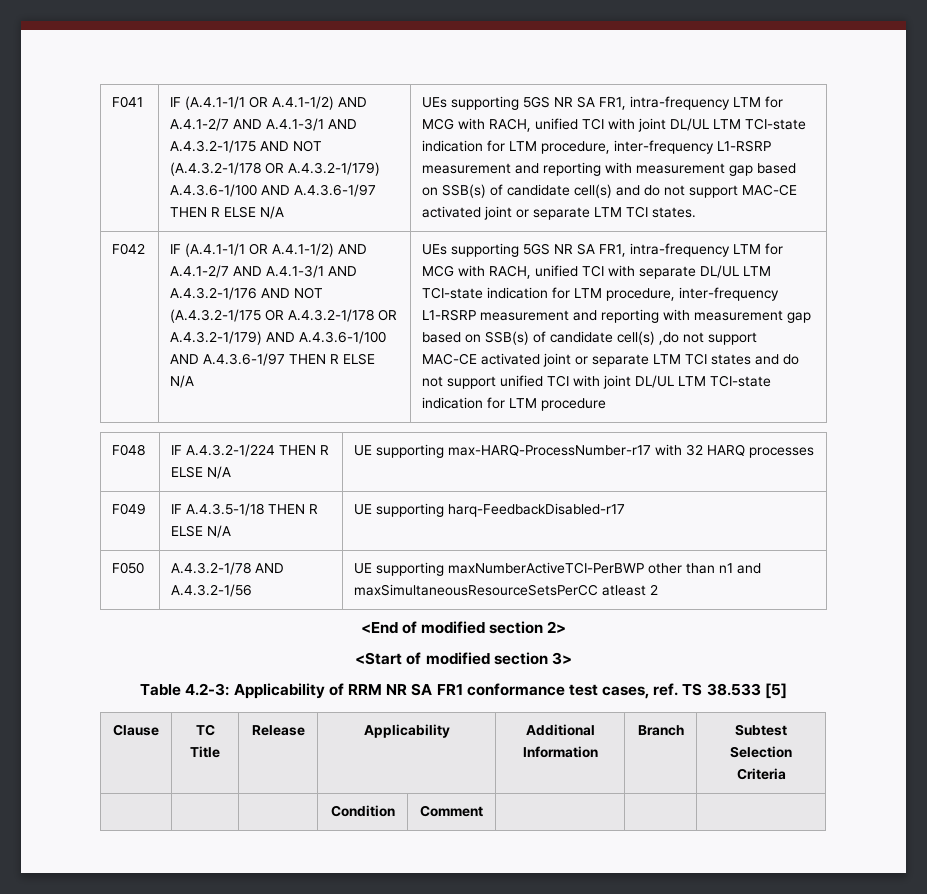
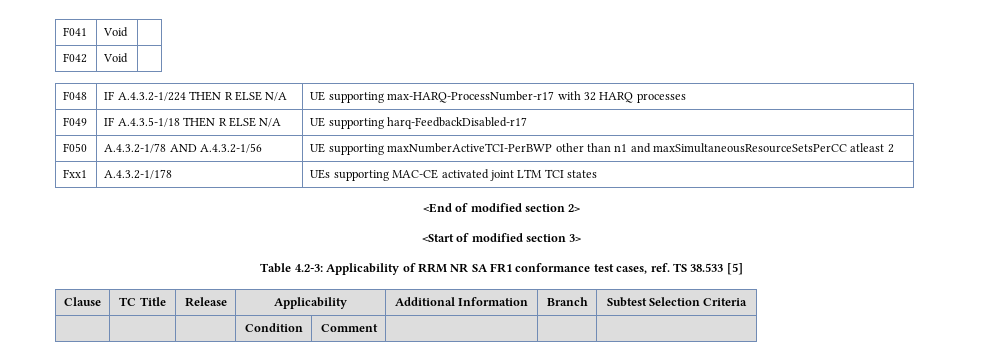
[170,96,368,110] [170,118,358,131] [170,140,323,153] [170,162,381,176] [170,184,377,197] [170,206,285,219] [422,96,784,110] [422,118,807,132] [422,140,772,154] [422,162,797,176] [422,184,798,198] [422,206,697,220] [112,243,146,255] [170,243,368,257] [170,265,358,278] [170,287,324,300] [170,309,398,323] [170,331,387,345] [170,353,376,366] [170,375,195,388] [422,243,784,257] [422,265,772,279] [422,287,780,301] [422,309,812,323] [422,331,758,345] [422,353,800,367] [422,375,772,389] [422,397,607,411] IF (A.4.1-1/1 OR A.4.1-1/2) AND A.4.1-2/7 AND A.4.1-3/1 AND A.4.3.2-1/175 AND NOT (A.4.3.2-1/178 OR A.4.3.2-1/179) A.4.3.6-1/100 AND A.4.3.6-1/97 THEN R ELSE N/A | UEs supporting 5GS NR SA FR1, intra-frequency LTM for MCG with RACH, unified TCI with joint DL/UL LTM TCI-state indication for LTM procedure, inter-frequency L1-RSRP measurement and reporting with measurement gap based on SSB(s) of candidate cell(s) and do not support MAC-CE activated joint or separate LTM TCI states. // F042 | IF (A.4.1-1/1 OR A.4.1-1/2) AND A.4.1-2/7 AND A.4.1-3/1 AND A.4.3.2-1/176 AND NOT (A.4.3.2-1/175 OR A.4.3.2-1/178 OR A.4.3.2-1/179) AND A.4.3.6-1/100 AND A.4.3.6-1/97 THEN R ELSE N/A | UEs supporting 5GS NR SA FR1, intra-frequency LTM for MCG with RACH, unified TCI with separate DL/UL LTM TCI-state indication for LTM procedure, inter-frequency L1-RSRP measurement and reporting with measurement gap based on SSB(s) of candidate cell(s) ,do not support MAC-CE activated joint or separate LTM TCI states and do not support unified TCI with joint DL/UL LTM TCI-state indication for LTM procedure -> [103,27,129,37] [63,53,88,63] [103,53,129,63] Void | // F042 | Void |
(659, 589) none -> [63,169,88,178] [104,169,173,179] [310,169,598,181] // Fxx1 | A.4.3.2-1/178 | UEs supporting MAC-CE activated joint LTM TCI states

